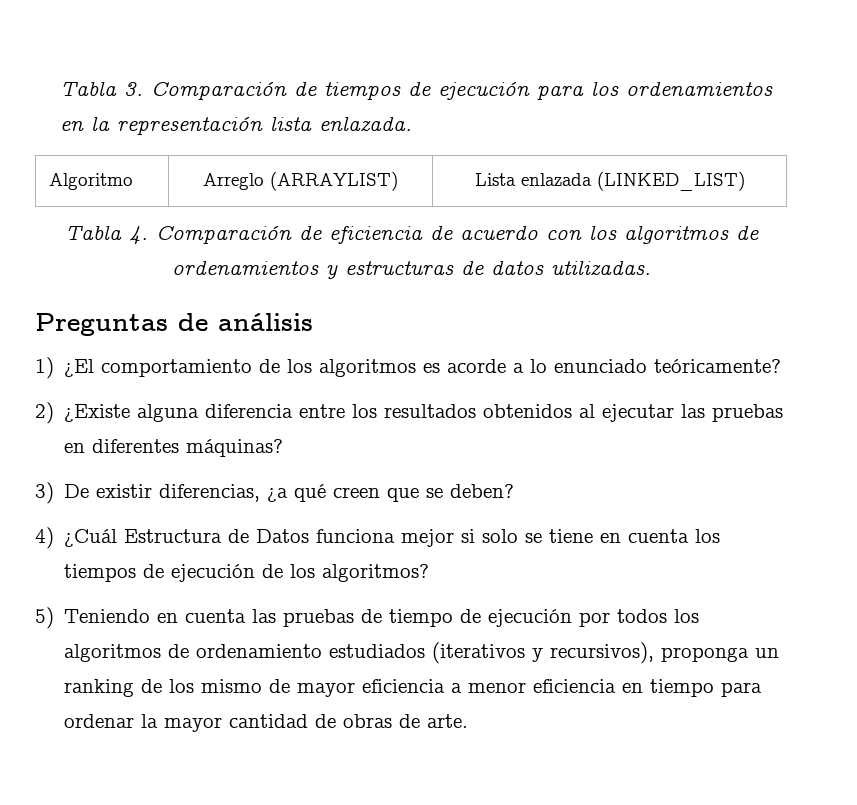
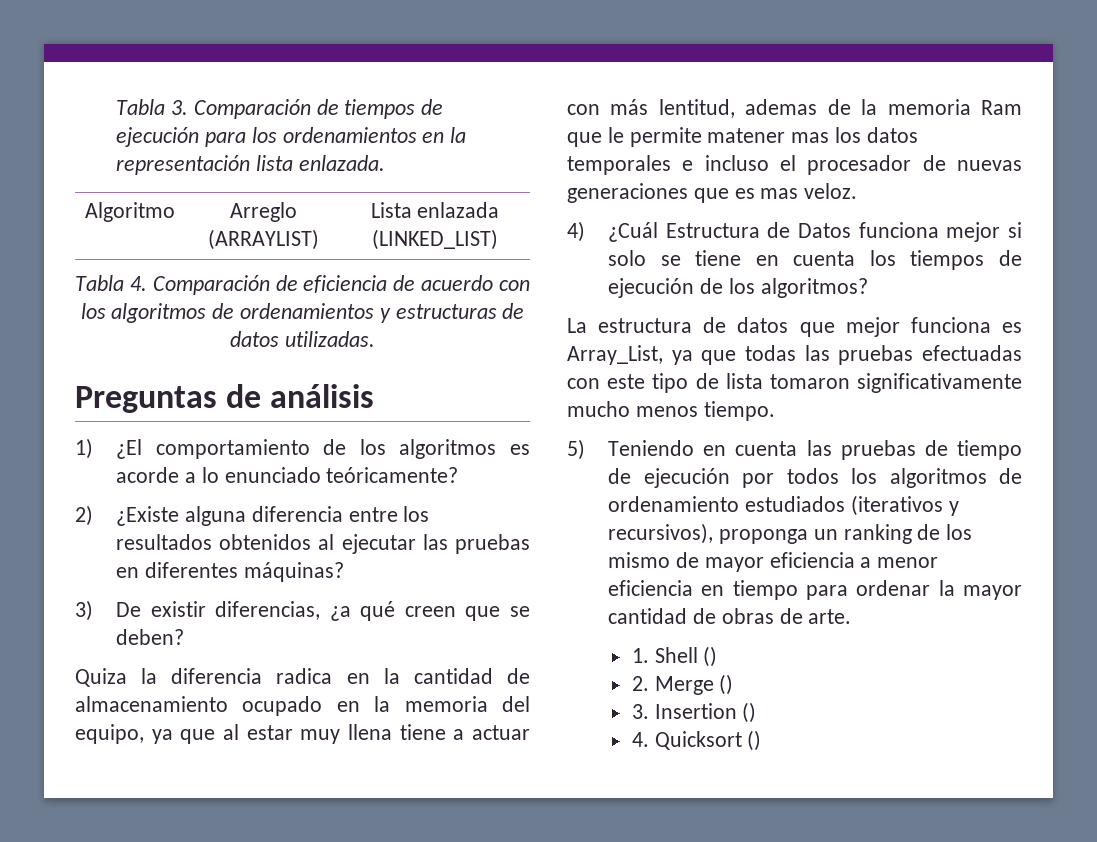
(515, 491) none -> [75,668,531,687] [75,696,530,716] [75,724,530,744] [567,99,1022,118] [567,127,918,147] [567,155,1022,175] [567,183,858,203] // Quiza la diferencia radica en la cantidad de almacenamiento ocupado en la memoria del equipo, ya que al estar muy llena tiene a actuar con más lentitud, ademas de la memoria Ram que le permite matener mas los datos temporales e incluso el procesador de nuevas generaciones que es mas veloz.
(430, 573) none -> [567,317,1022,337] [567,345,1022,365] [567,373,1022,393] [567,401,775,421] // La estructura de datos que mejor funciona es Array_List, ya que todas las pruebas efectuadas con este tipo de lista tomaron significativamente mucho menos tiempo.
(469, 721) none -> [631,646,718,667] [631,674,734,695] [631,702,757,723] [631,730,762,751] // 1. Shell () // 2. Merge () // 3. Insertion () // 4. Quicksort ()

